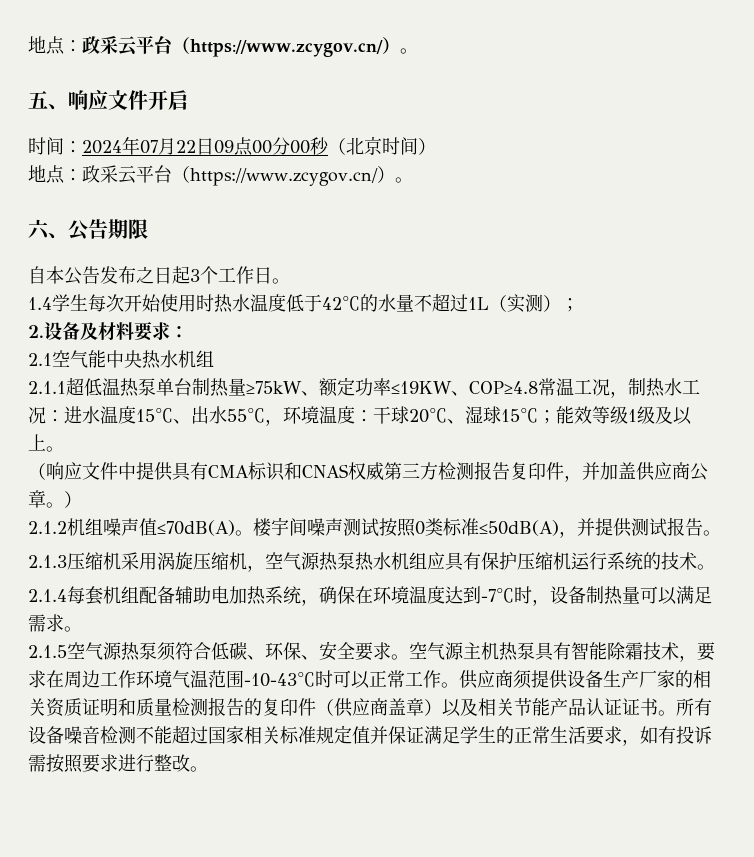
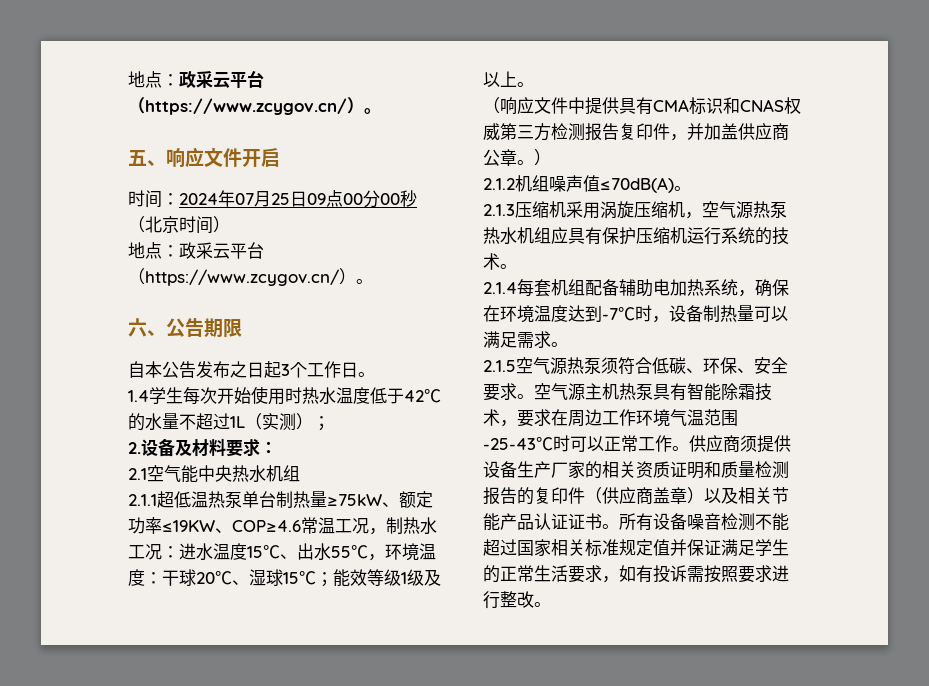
[176,140,196,153] 22 -> [271,193,290,205] 25
[469,381,538,394] COP≥4.8 -> [232,520,301,532] COP≥4.6
[253,517,721,538] 楼宇间噪声测试按照0类标准≤50dB(A)，并提供测试报告。 -> (691, 188) none
[244,672,315,687] -10-43℃ -> [483,437,553,451] -25-43℃

